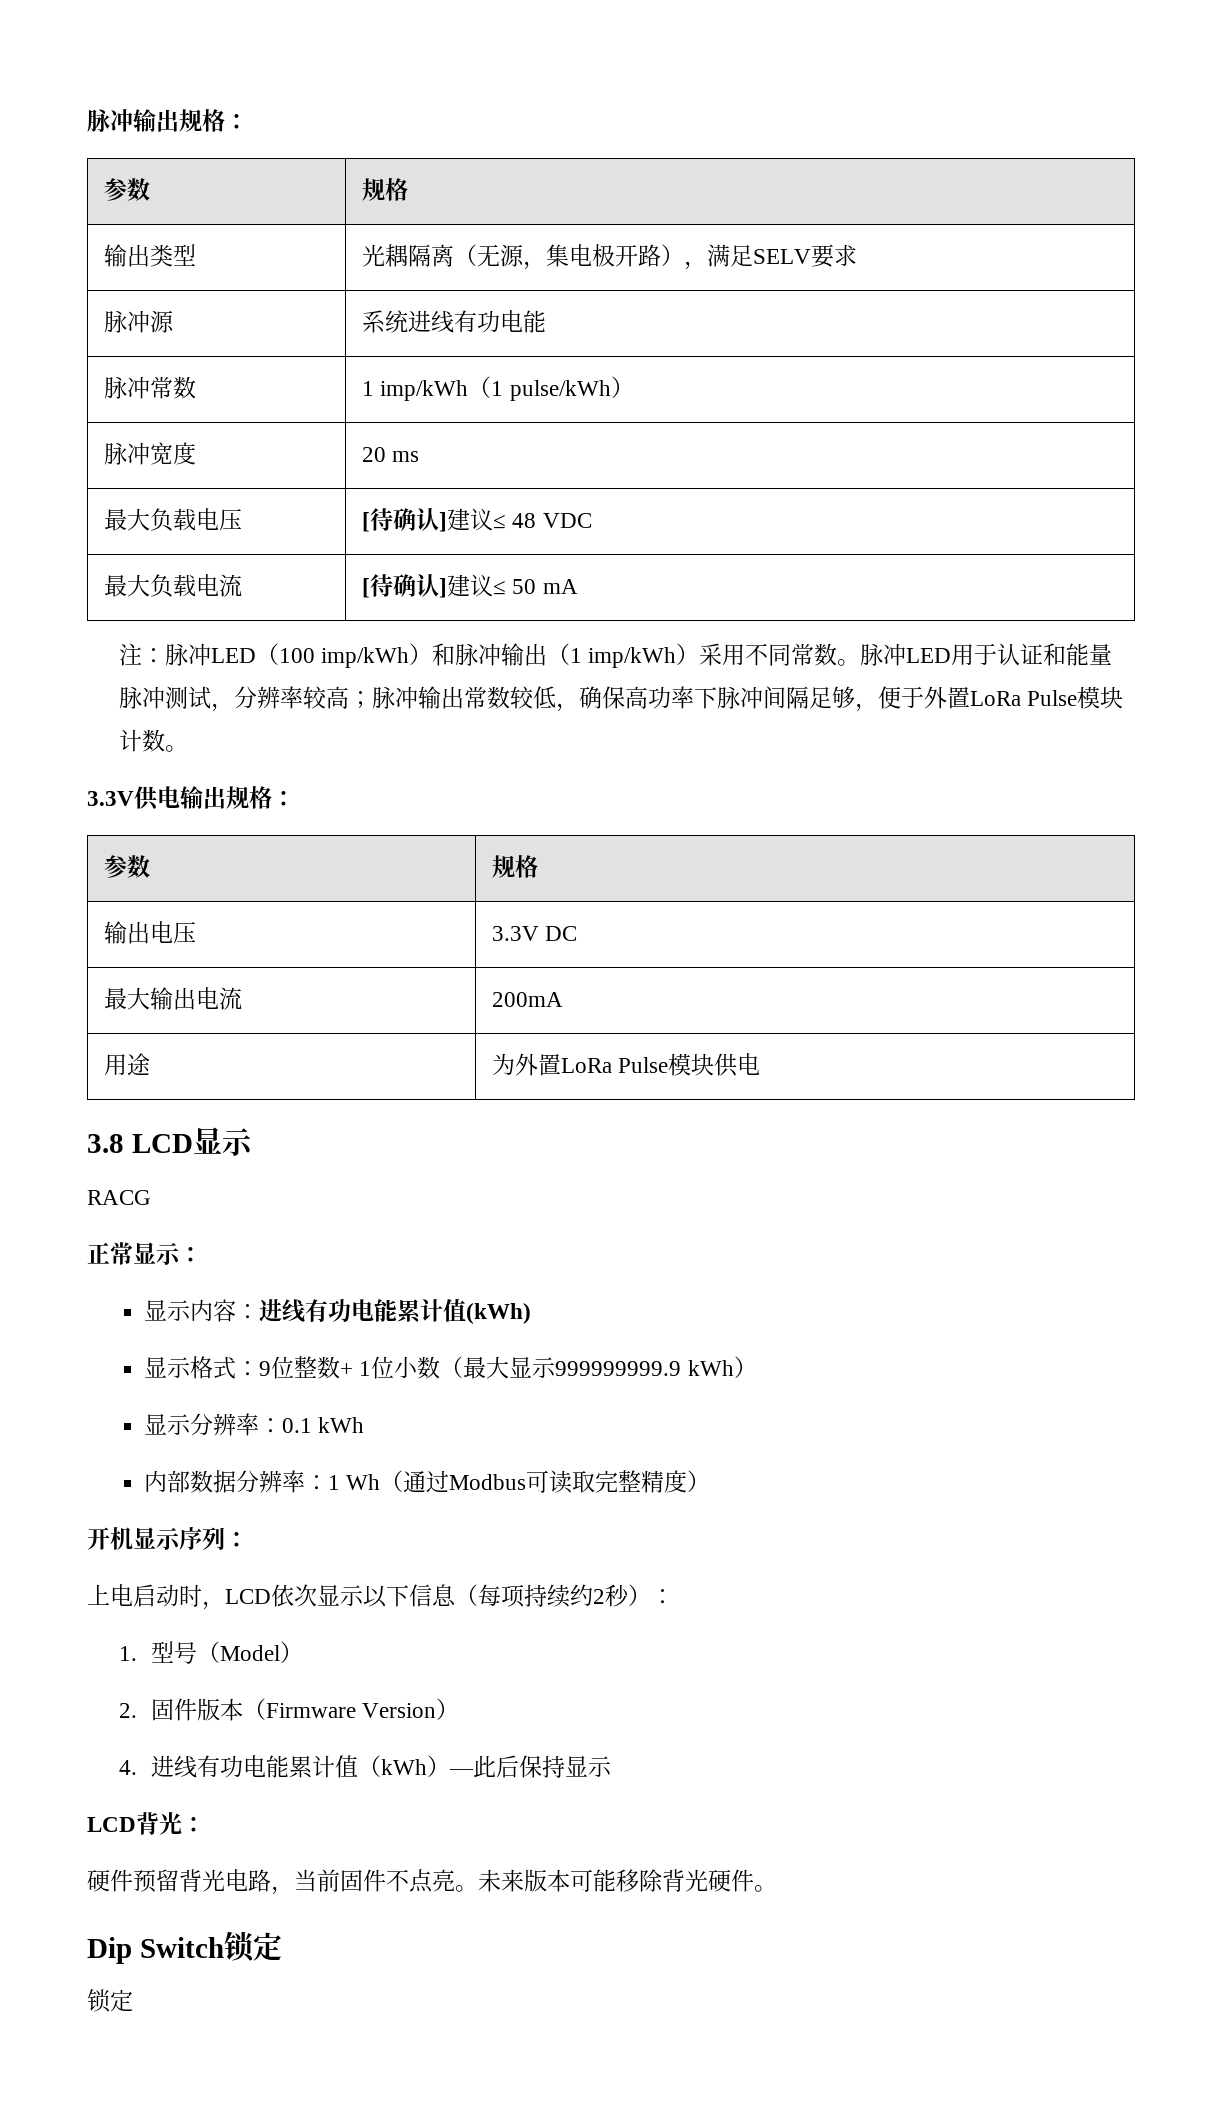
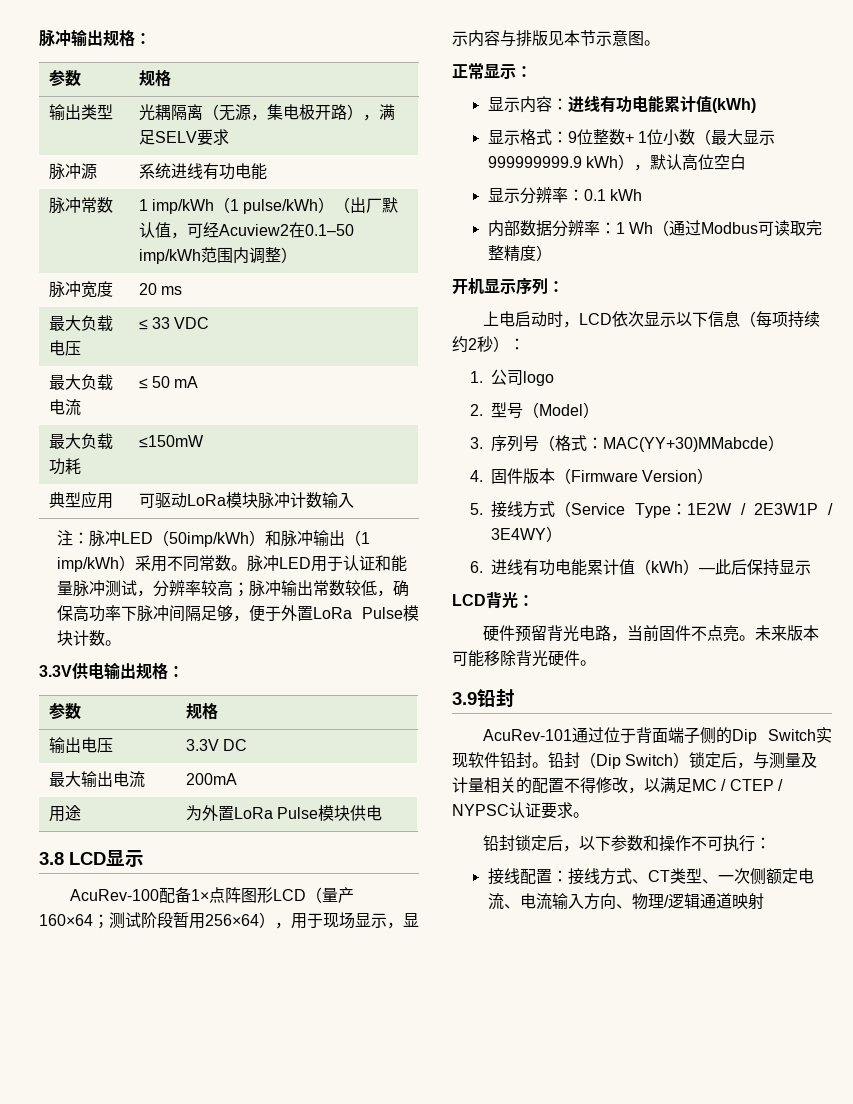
(634, 387) none -> [334,197,399,213] [138,222,354,239] [138,247,297,264] （出厂默认值，可经Acuview2在0.1–50 imp/kWh范围内调整）
[362,508,537,532] [待确认]建议≤ 48 -> [138,317,171,330] ≤ 33
[362,574,494,598] [待确认]建议 -> (81, 407) none
(578, 586) none -> [48,433,113,450] [48,458,81,475] [138,435,204,448] [48,491,113,509] [138,492,354,508] // 最大负载功耗 | ≤150mW // 典型应用 | 可驱动LoRa模块脉冲计数输入
[278,647,410,668] 100 imp/kWh -> [169,532,250,547] 50imp/kWh
[87,1190,151,1205] RACG -> [69,887,354,903] [39,912,419,929] [452,30,660,47] AcuRev-100配备1×点阵图形LCD（量产160×64；测试阶段暂用256×64），用于现场显示，显示内容与排版见本节示意图。
(757, 1367) none -> [634,154,747,171] ，默认高位空白
(137, 1653) none -> [491,369,555,386] [470,404,484,416] 公司logo // 2.
[118,1703,137,1718] 2. -> [470,435,785,452] [470,470,484,482] 3.序列号（格式：MAC(YY+30)MMabcde） // 4.
[118,1760,137,1775] 4. -> [470,501,833,518] [491,526,563,542] [470,561,484,573] 5.接线方式（Service Type：1E2W / 2E3W1P / 3E4WY） // 6.
[87,1931,282,1964] [87,1989,133,2013] Dip Switch锁定 // 锁定 -> [452,689,515,708] [482,727,832,744] [452,752,818,769] [452,777,783,794] [452,802,589,819] [482,835,771,852] [487,868,814,885] [487,893,764,910] 3.9铅封 // AcuRev-101通过位于背面端子侧的Dip Switch实现软件铅封。铅封（Dip Switch）锁定后，与测量及计量相关的配置不得修改，以满足MC / CTEP / NYPSC认证要求。 // 铅封锁定后，以下参数和操作不可执行： // 接线配置：接线方式、CT类型、一次侧额定电流、电流输入方向、物理/逻辑通道映射

